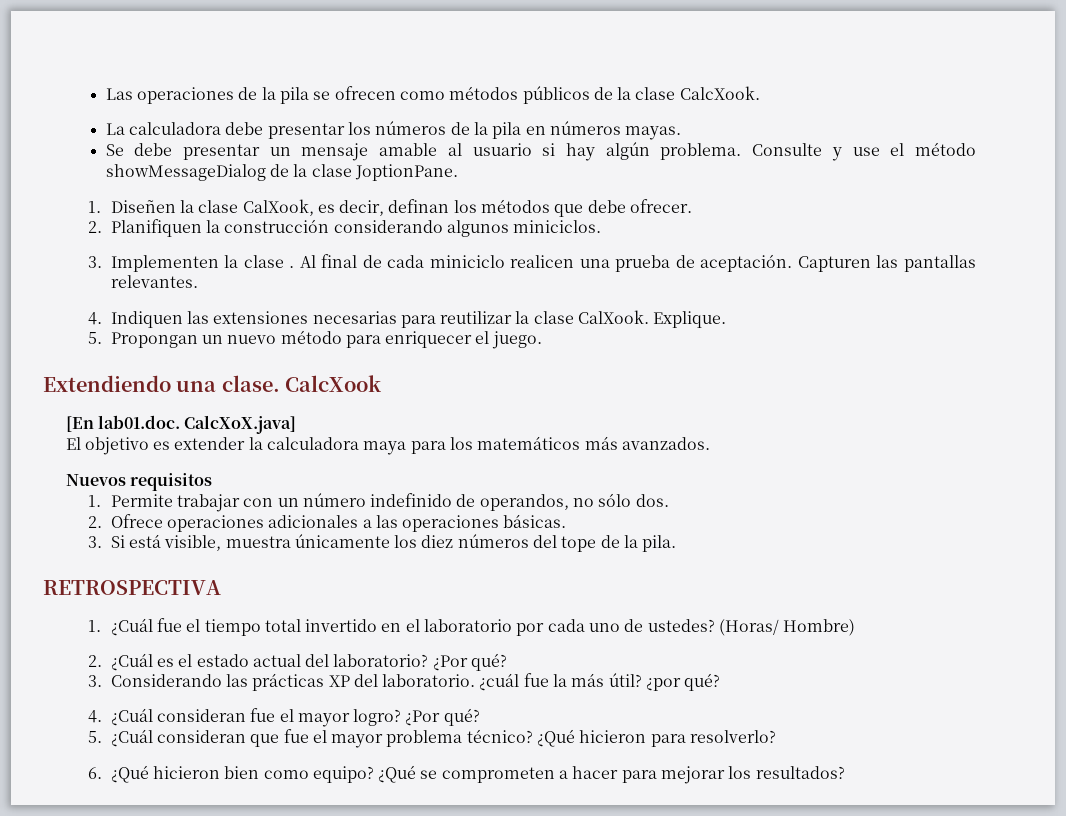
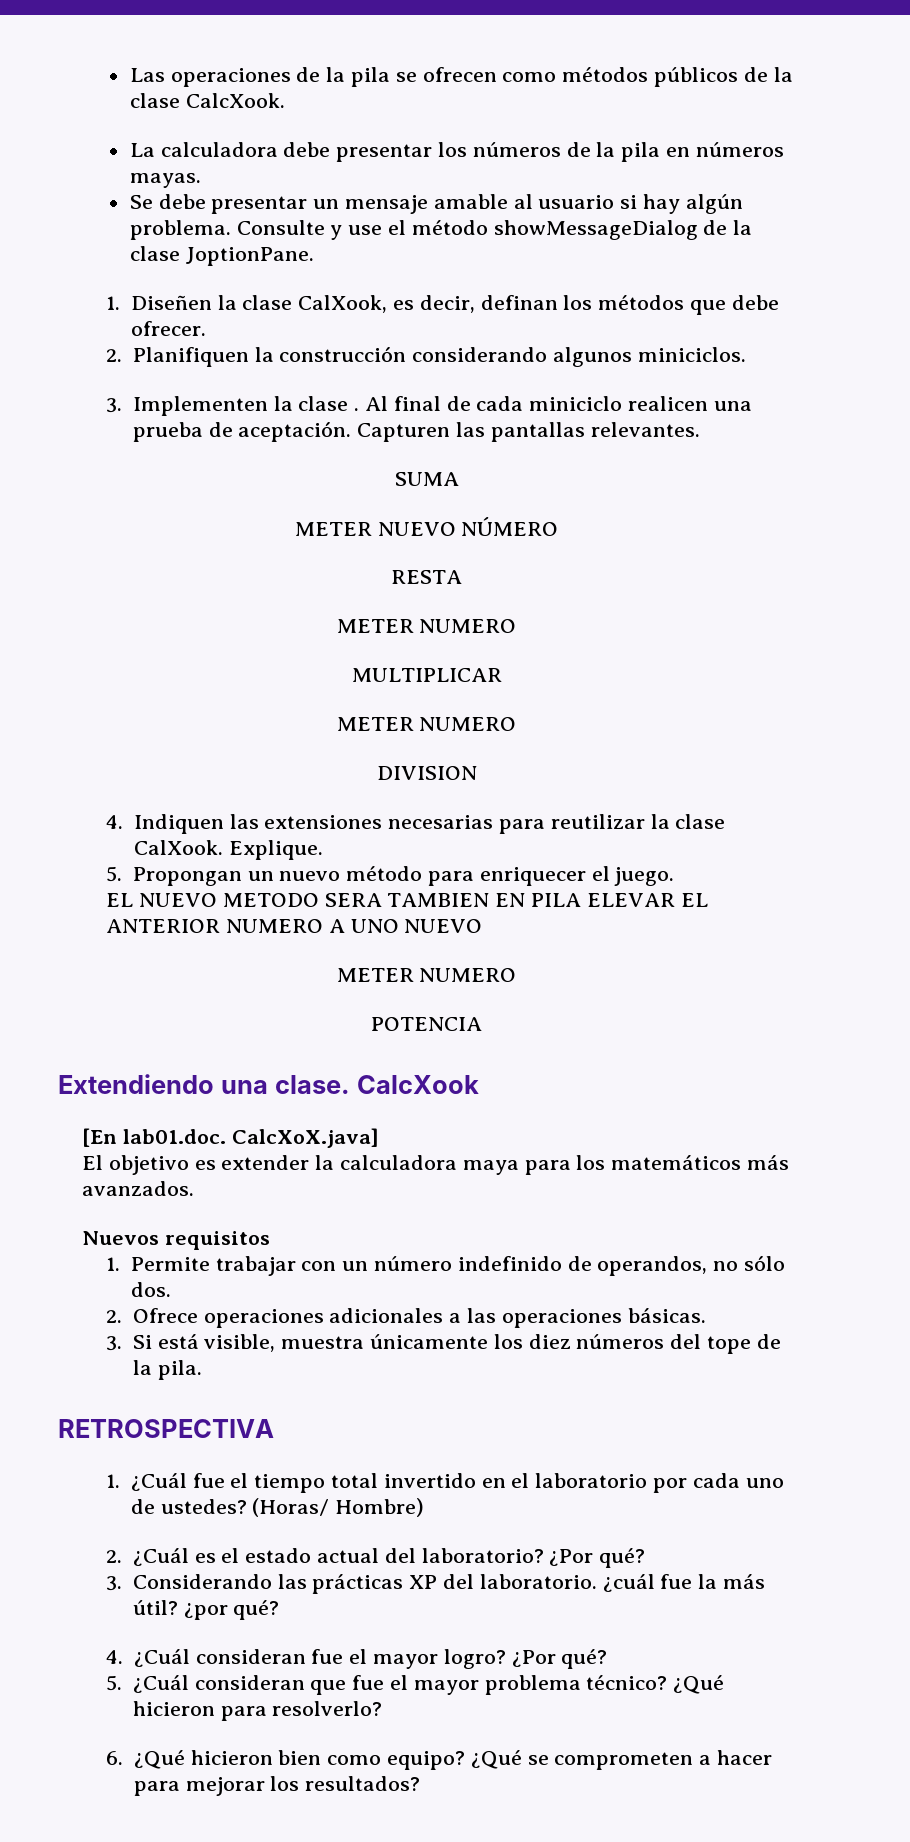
(198, 281) none -> [394,472,459,486] [294,517,559,536] [391,570,463,584] [336,619,517,633] [351,668,502,682] [336,717,517,731] [376,766,477,780] // SUMA // METER NUEVO NÚMERO // RESTA // METER NUMERO // MULTIPLICAR // METER NUMERO // DIVISION
(542, 340) none -> [106,893,708,907] [106,919,483,933] [336,968,517,982] [371,1017,482,1031] // EL NUEVO METODO SERA TAMBIEN EN PILA ELEVAR EL ANTERIOR NUMERO A UNO NUEVO // METER NUMERO // POTENCIA

